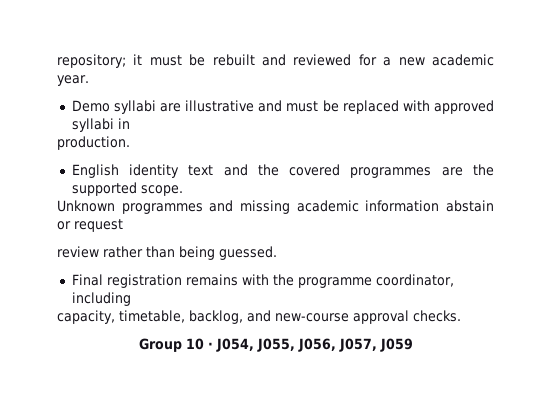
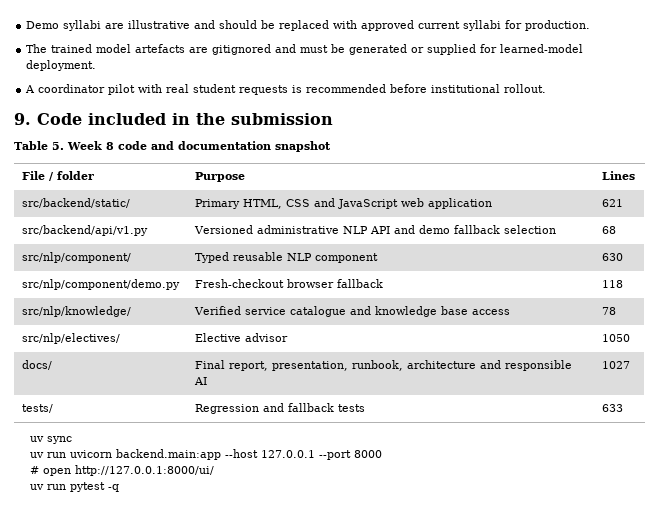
[57,54,494,68] [57,75,89,86] repository; it must be rebuilt and reviewed for a new academic year. // -> (26, 25) none
[286,101,319,112] must -> [219,20,258,29] should
[71,118,130,132] [57,136,130,150] [71,164,495,178] [71,182,183,196] [57,200,494,214] [57,219,123,232] [57,246,277,260] [71,274,454,288] [71,292,131,306] [57,310,461,324] [138,338,413,352] syllabi in // production. // English identity text and the covered programmes are the supported scope. // Unknown programmes and missing academic information abstain or request // review rather than being guessed. // Final registration remains with the programme coordinator, including // capacity, timetable, backlog, and new-course approval checks. // Group 10 · J054, J055, J056, J057, J059 -> [418,20,591,31] [26,44,584,55] [26,60,97,71] [25,84,547,95] [14,113,333,125] [14,141,331,152] [21,171,94,181] [194,172,245,182] [601,171,635,180] [21,198,130,208] [194,198,492,209] [601,199,623,207] [21,225,148,236] [193,225,556,234] [601,226,616,234] [21,252,131,263] [194,252,378,263] [601,253,623,261] [21,279,180,290] [194,279,383,288] [601,280,623,288] [21,306,131,317] [193,306,510,317] [601,307,616,315] [21,333,120,344] [194,333,288,342] [601,334,630,342] [21,360,52,370] [194,360,572,371] [193,377,207,385] [601,361,630,369] [21,404,53,413] [194,403,365,414] [601,404,623,412] [29,436,72,444] [29,449,382,460] [29,465,214,476] [29,482,119,492] current syllabi for production. // The trained model artefacts are gitignored and must be generated or supplied for learned-model deployment. // A coordinator pilot with real student requests is recommended before institutional rollout. // 9. Code included in the submission // Table 5. Week 8 code and documentation snapshot // File / folder | Purpose | Lines // src/backend/static/ | Primary HTML, CSS and JavaScript web application | 621 // src/backend/api/v1.py | Versioned administrative NLP API and demo fallback selection | 68 // src/nlp/component/ | Typed reusable NLP component | 630 // src/nlp/component/demo.py | Fresh-checkout browser fallback | 118 // src/nlp/knowledge/ | Verified service catalogue and knowledge base access | 78 // src/nlp/electives/ | Elective advisor | 1050 // docs/ | Final report, presentation, runbook, architecture and responsible AI | 1027 // tests/ | Regression and fallback tests | 633 // uv sync // uv run uvicorn backend.main:app --host 127.0.0.1 --port 8000 // # open http://127.0.0.1:8000/ui/ // uv run pytest -q

